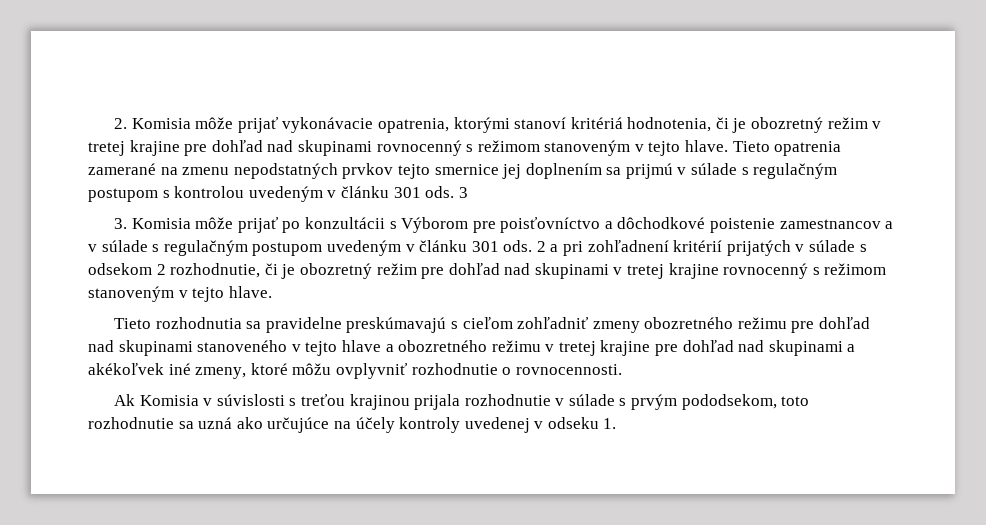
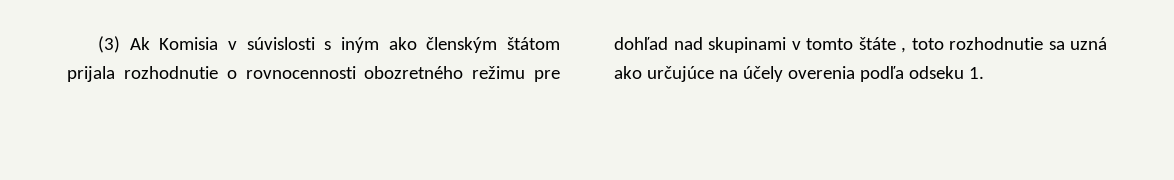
[113,117,882,133] [88,140,842,156] [88,163,838,179] [88,186,468,202] [113,217,894,233] [88,240,867,256] [88,263,887,279] [88,286,272,302] [113,317,640,333] 2. Komisia môže prijať vykonávacie opatrenia, ktorými stanoví kritériá hodnotenia, či je obozretný režim v tretej krajine pre dohľad nad skupinami rovnocenný s režimom stanoveným v tejto hlave. Tieto opatrenia zamerané na zmenu nepodstatných prvkov tejto smernice jej doplnením sa prijmú v súlade s regulačným postupom s kontrolou uvedeným v článku 301 ods. 3 // 3. Komisia môže prijať po konzultácii s Výborom pre poisťovníctvo a dôchodkové poistenie zamestnancov a v súlade s regulačným postupom uvedeným v článku 301 ods. 2 a pri zohľadnení kritérií prijatých v súlade s odsekom 2 rozhodnutie, či je obozretný režim pre dohľad nad skupinami v tretej krajine rovnocenný s režimom stanoveným v tejto hlave. // Tieto rozhodnutia sa pravidelne preskúmavajú s cieľom zohľadniť zmeny -> [98,36,560,53] [67,66,356,82] (3) Ak Komisia v súvislosti s iným ako členským štátom prijala rozhodnutie o rovnocennosti
[197,340,856,356] [88,363,622,379] [113,394,777,410] stanoveného v tejto hlave a obozretného režimu v tretej krajine pre dohľad nad skupinami a akékoľvek iné zmeny, ktoré môžu ovplyvniť rozhodnutie o rovnocennosti. // Ak Komisia v súvislosti s treťou krajinou prijala rozhodnutie v súlade s prvým pododsekom, -> [791,37,906,53] v tomto štáte ,
[399,417,544,433] kontroly uvedenej v -> [787,66,904,82] overenia podľa

